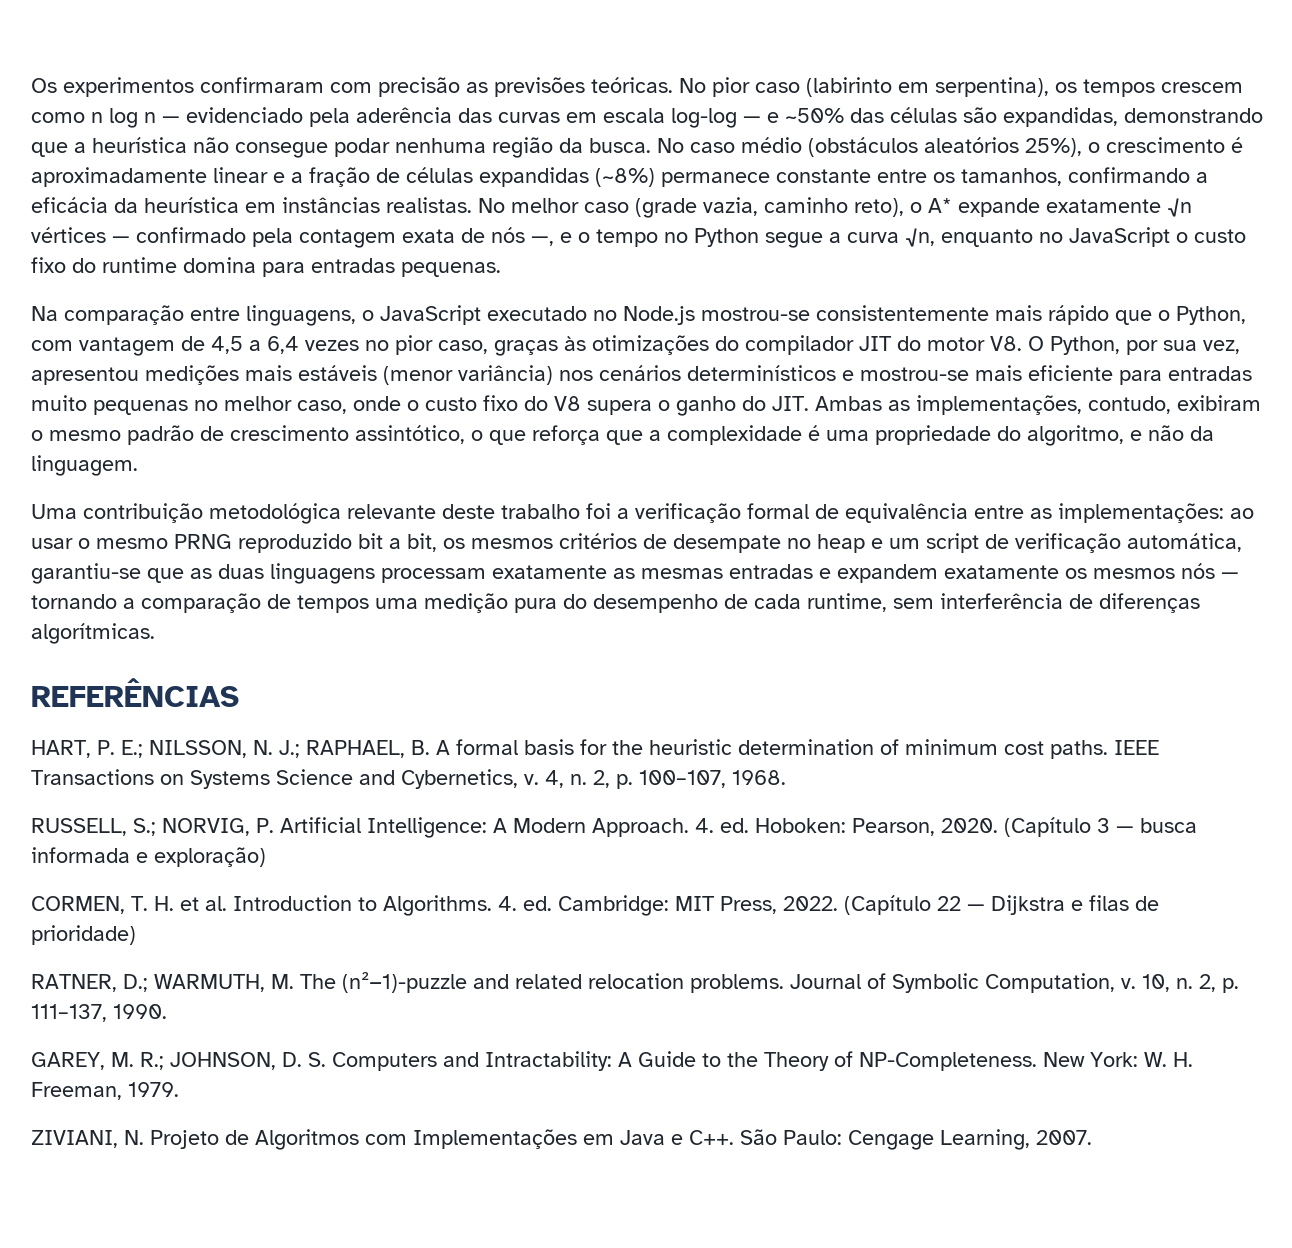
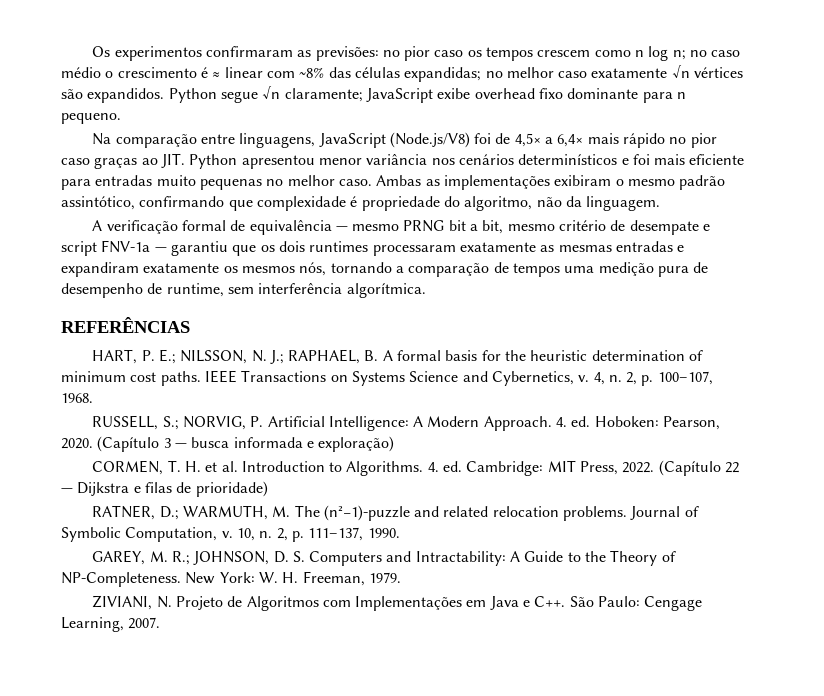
[330,77,1049,97] com precisão as previsões teóricas. No pior caso (labirinto em serpentina), -> [297,46,464,61] as previsões: no pior caso
[144,107,1263,128] [31,137,1243,158] [31,167,1208,187] [31,197,1192,218] [31,227,1246,248] [31,257,501,277] [31,305,1246,326] [31,335,1240,356] [31,365,553,385] n — evidenciado pela aderência das curvas em escala log-log — e ~50% das células são expandidas, demonstrando que a heurística não consegue podar nenhuma região da busca. No caso médio (obstáculos aleatórios 25%), o crescimento é aproximadamente linear e a fração de células expandidas (~8%) permanece constante entre os tamanhos, confirmando a eficácia da heurística em instâncias realistas. No melhor caso (grade vazia, caminho reto), o A* expande exatamente √n vértices — confirmado pela contagem exata de nós —, e o tempo no Python segue a curva √n, enquanto no JavaScript o custo fixo do runtime domina para entradas pequenas. // Na comparação entre linguagens, o JavaScript executado no Node.js mostrou-se consistentemente mais rápido que o Python, com vantagem de 4,5 a 6,4 vezes no pior caso, graças às otimizações do compilador JIT do motor V8. O Python, por sua vez, apresentou medições mais estáveis (menor variância) -> [672,50,741,60] [61,65,744,82] [61,86,686,103] [61,113,121,124] [92,132,717,148] [61,153,428,169] n; no caso médio o crescimento é ≈ linear com ~8% das células expandidas; no melhor caso exatamente √n vértices são expandidos. Python segue √n claramente; JavaScript exibe overhead fixo dominante para n pequeno. // Na comparação entre linguagens, JavaScript (Node.js/V8) foi de 4,5× a 6,4× mais rápido no pior caso graças ao JIT. Python apresentou menor variância
[860,367,969,381] mostrou-se -> [632,154,650,165] foi
[297,395,1261,416] [31,425,661,445] caso, onde o custo fixo do V8 supera o ganho do JIT. Ambas as implementações, contudo, exibiram o mesmo padrão de crescimento assintótico, o que reforça que a -> [338,175,726,190] [61,196,253,211] caso. Ambas as implementações exibiram o mesmo padrão assintótico, confirmando que
[826,430,869,441] uma -> (358, 201) none
[1130,430,1142,441] e -> (533, 203) none
[31,503,1254,524] [31,538,90,549] Uma contribuição metodológica relevante deste trabalho foi a verificação formal de equivalência entre as implementações: ao usar o -> [92,220,348,235] A verificação formal de equivalência —
[238,533,352,553] reproduzido -> (445, 226) none
[443,533,1242,553] [31,563,486,584] os mesmos critérios de desempate no heap e um script de verificação automática, garantiu-se que as duas linguagens processam -> [507,220,711,235] [61,240,456,256] mesmo critério de desempate e script FNV-1a — garantiu que os dois runtimes processaram
[837,564,938,583] expandem -> [61,262,139,277] expandiram
[1181,563,1239,579] nós — -> [299,262,327,276] nós,
[563,594,587,609] do -> [693,262,709,273] de
[754,594,801,609] cada -> (163, 288) none
[1069,593,1200,613] [31,623,155,644] de diferenças algorítmicas. -> [346,283,426,298] algorítmica.

